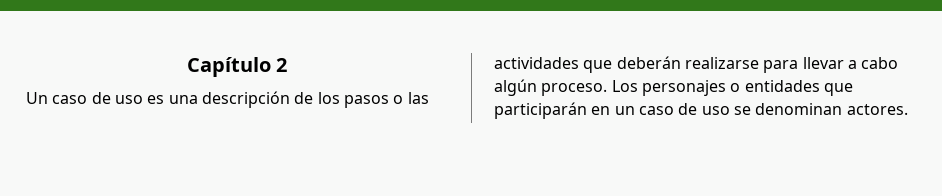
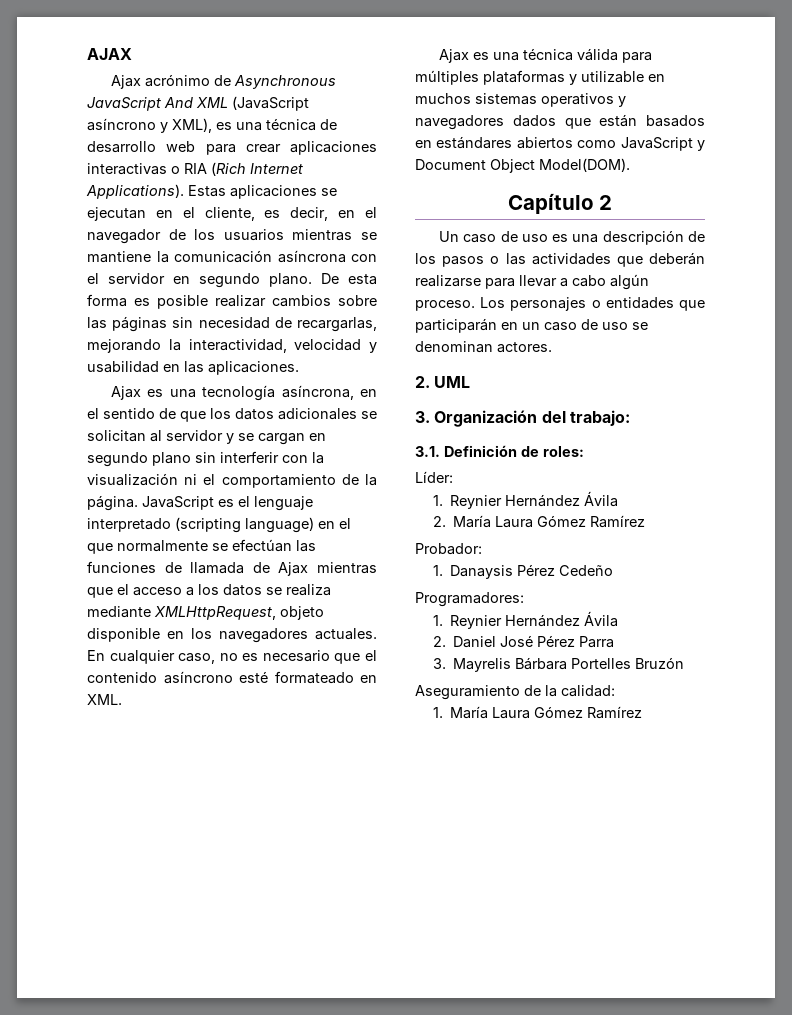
(186, 67) none -> [87,48,132,60] [110,74,336,89] [87,96,309,111] [87,118,337,133] [87,141,377,155] [87,162,303,176] [86,184,337,199] [87,207,377,221] [87,229,377,244] [87,250,377,263] [87,273,377,288] [87,294,377,309] [87,316,377,332] [87,339,377,353] [87,361,299,375] [110,385,377,401] [87,408,377,422] [87,430,326,445] [87,451,324,467] [87,473,377,488] [87,495,313,511] [87,517,351,533] [87,539,316,554] [87,561,377,576] [87,584,331,598] [87,606,324,620] [87,628,377,643] [87,650,377,664] [87,671,377,684] [87,694,122,705] [438,48,652,63] [415,70,665,85] [415,93,626,107] [415,114,705,130] [415,136,705,151] [415,158,630,173] AJAX // Ajax acrónimo de Asynchronous JavaScript And XML (JavaScript asíncrono y XML), es una técnica de desarrollo web para crear aplicaciones interactivas o RIA (Rich Internet Applications). Estas aplicaciones se ejecutan en el cliente, es decir, en el navegador de los usuarios mientras se mantiene la comunicación asíncrona con el servidor en segundo plano. De esta forma es posible realizar cambios sobre las páginas sin necesidad de recargarlas, mejorando la interactividad, velocidad y usabilidad en las aplicaciones. // Ajax es una tecnología asíncrona, en el sentido de que los datos adicionales se solicitan al servidor y se cargan en segundo plano sin interferir con la visualización ni el comportamiento de la página. JavaScript es el lenguaje interpretado (scripting language) en el que normalmente se efectúan las funciones de llamada de Ajax mientras que el acceso a los datos se realiza mediante XMLHttpRequest, objeto disponible en los navegadores actuales. En cualquier caso, no es necesario que el contenido asíncrono esté formateado en XML. // Ajax es una técnica válida para múltiples plataformas y utilizable en muchos sistemas operativos y navegadores dados que están basados en estándares abiertos como JavaScript y Document Object Model(DOM). //
(908, 109) none -> [415,376,471,388] [415,410,630,427] [415,445,584,457] [415,471,453,483] [432,491,619,509] [432,515,645,528] [415,543,482,555] [432,564,614,579] [415,592,524,607] [432,611,619,629] [432,635,614,648] [432,657,684,672] [415,685,615,700] [432,706,643,719] // 2. UML // 3. Organización del trabajo: // 3.1. Definición de roles: // Líder: // 1. Reynier Hernández Ávila // 2. María Laura Gómez Ramírez // Probador: // 1. Danaysis Pérez Cedeño // Programadores: // 1. Reynier Hernández Ávila // 2. Daniel José Pérez Parra // 3. Mayrelis Bárbara Portelles Bruzón // Aseguramiento de la calidad: // 1. María Laura Gómez Ramírez

